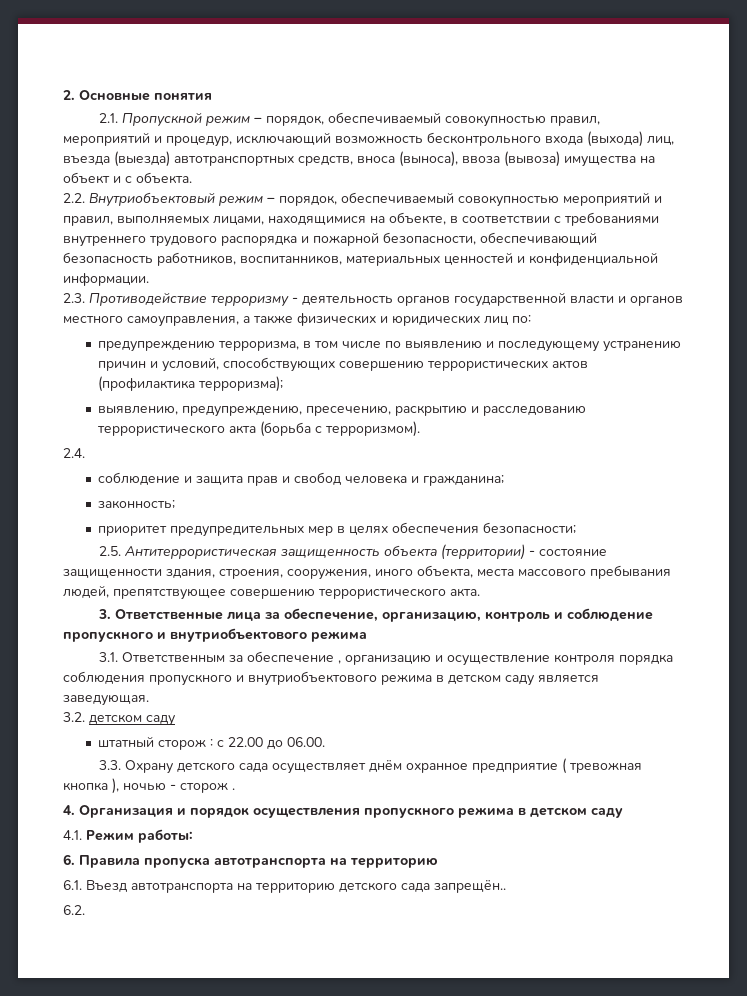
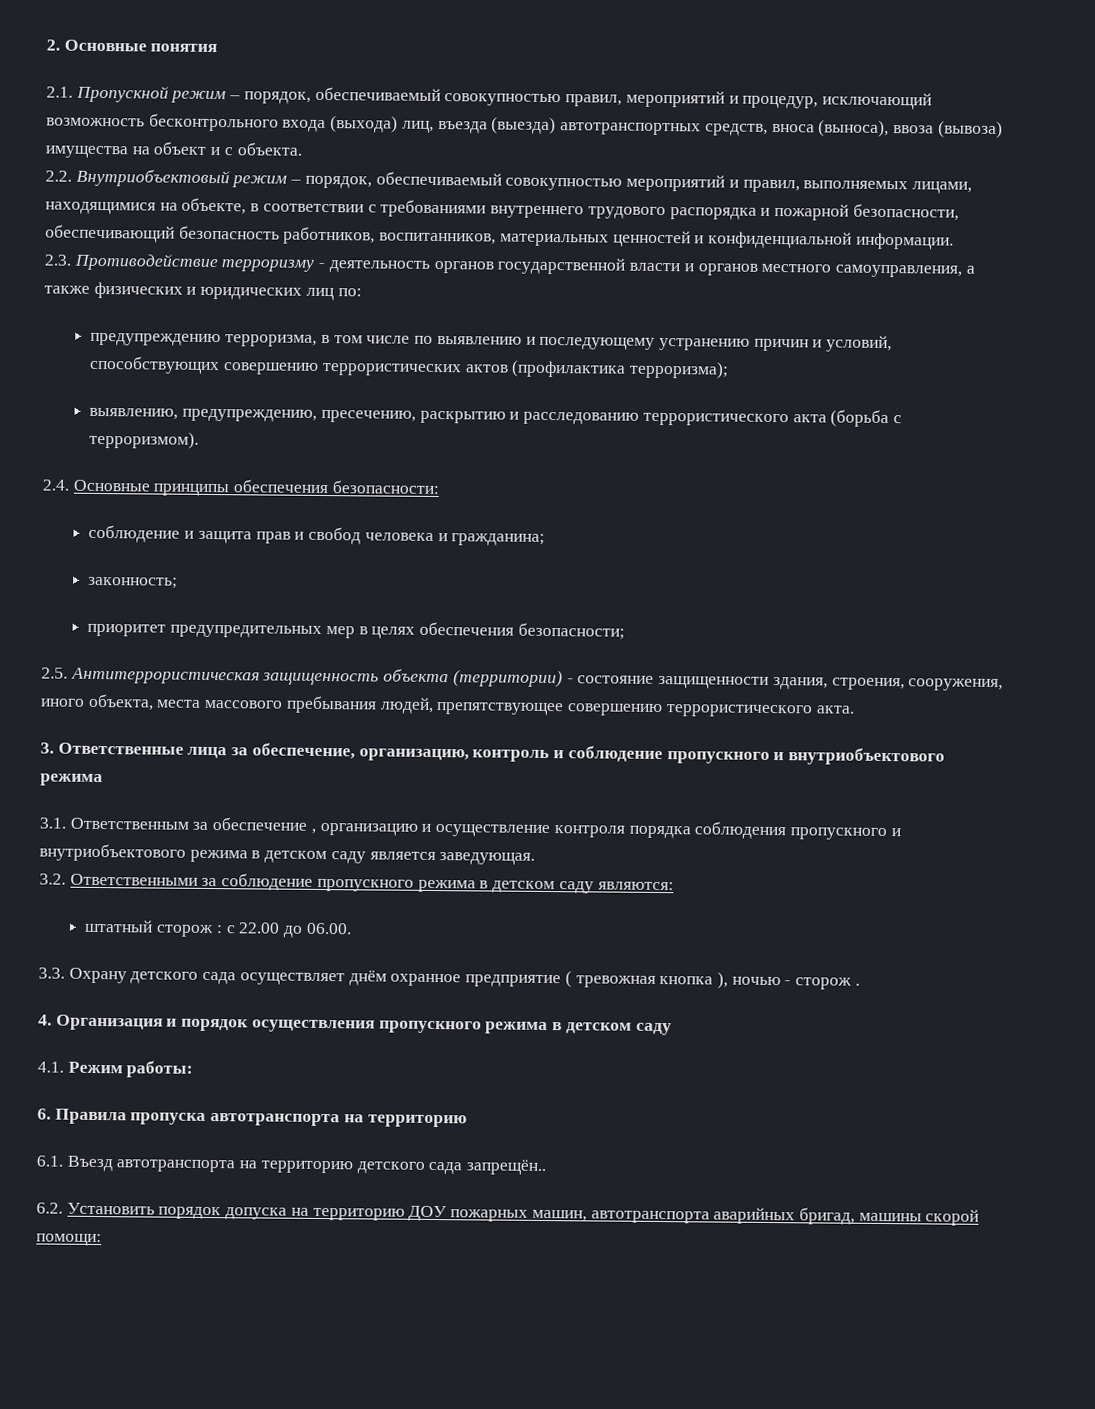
(85, 453) none -> [72,479,439,497] Основные принципы обеспечения безопасности:
[89,714,176,726] детском саду -> [69,873,674,894] Ответственными за соблюдение пропускного режима в детском саду являются:
(85, 910) none -> [66,1202,980,1226] [36,1233,102,1247] Установить порядок допуска на территорию ДОУ пожарных машин, автотранспорта аварийных бригад, машины скорой помощи:

